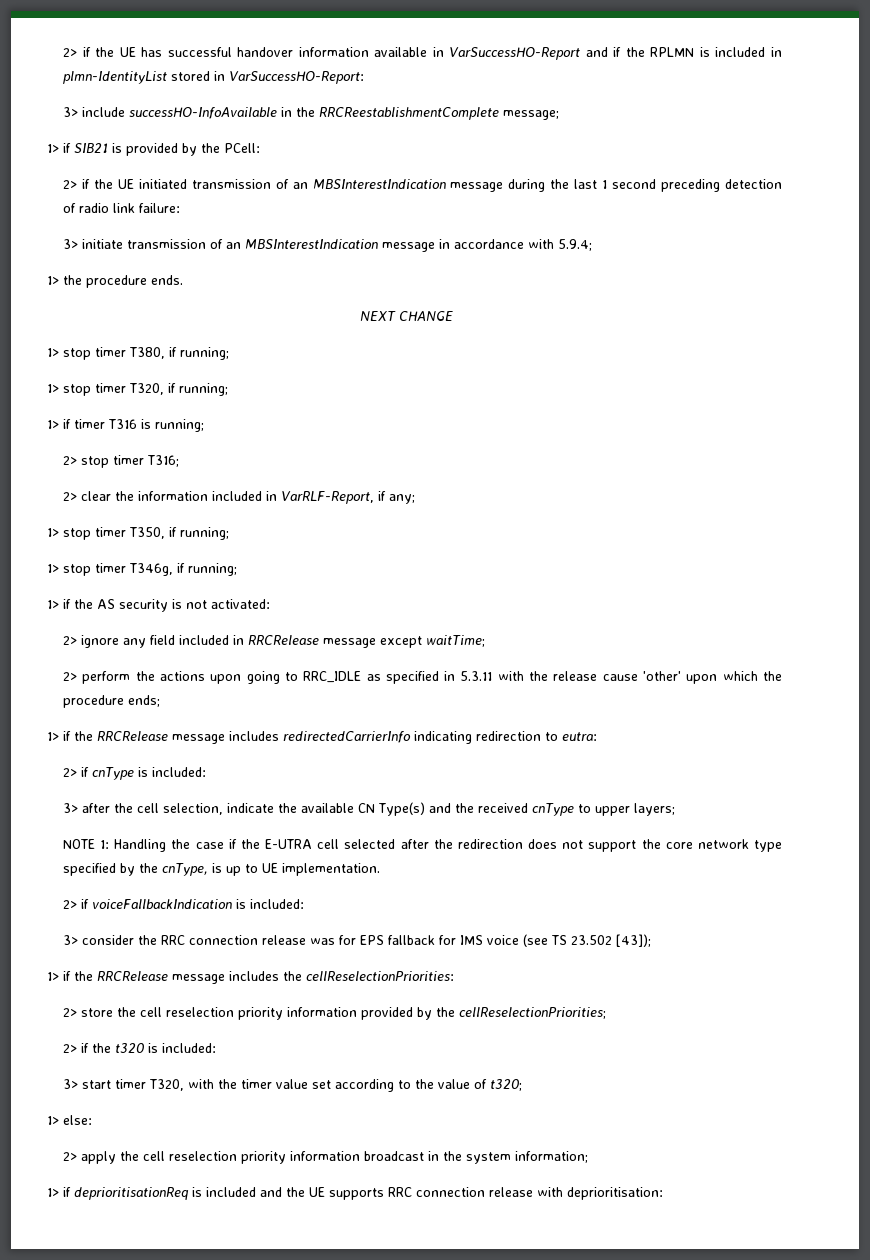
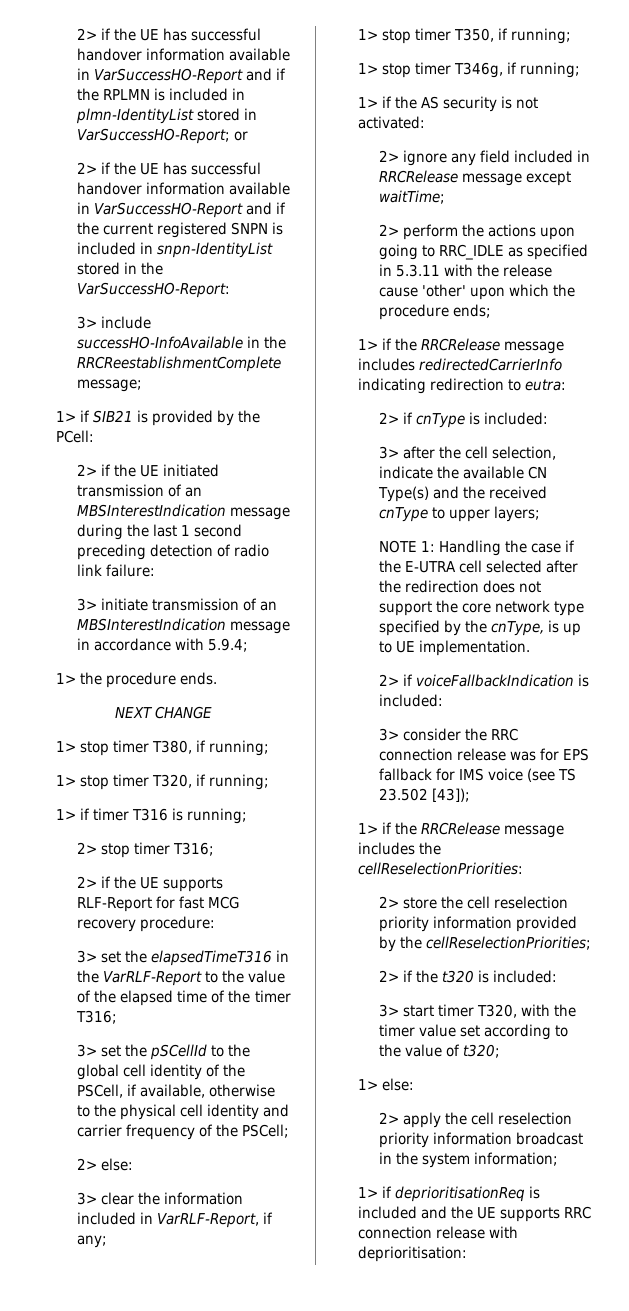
(225, 76) none -> [77,128,249,144] [77,162,262,175] [77,182,291,195] [77,202,287,218] [77,222,284,238] [77,242,274,258] [77,262,164,275] VarSuccessHO-Report; or // 2> if the UE has successful handover information available in VarSuccessHO-Report and if the current registered SNPN is included in snpn-IdentityList stored in the
(77, 496) none -> [101,876,224,892] [77,896,240,912] [77,916,216,932] [77,950,290,966] [77,970,286,986] [77,990,291,1006] [76,1010,118,1024] [77,1044,251,1060] [77,1064,246,1080] [77,1084,276,1098] [77,1104,290,1120] [77,1124,290,1140] [77,1158,134,1171] [77,1192,98,1205] if the UE supports RLF-Report for fast MCG recovery procedure: // 3> set the elapsedTimeT316 in the VarRLF-Report to the value of the elapsed time of the timer T316; // 3> set the pSCellId to the global cell identity of the PSCell, if available, otherwise to the physical cell identity and carrier frequency of the PSCell; // 2> else: // 3>

